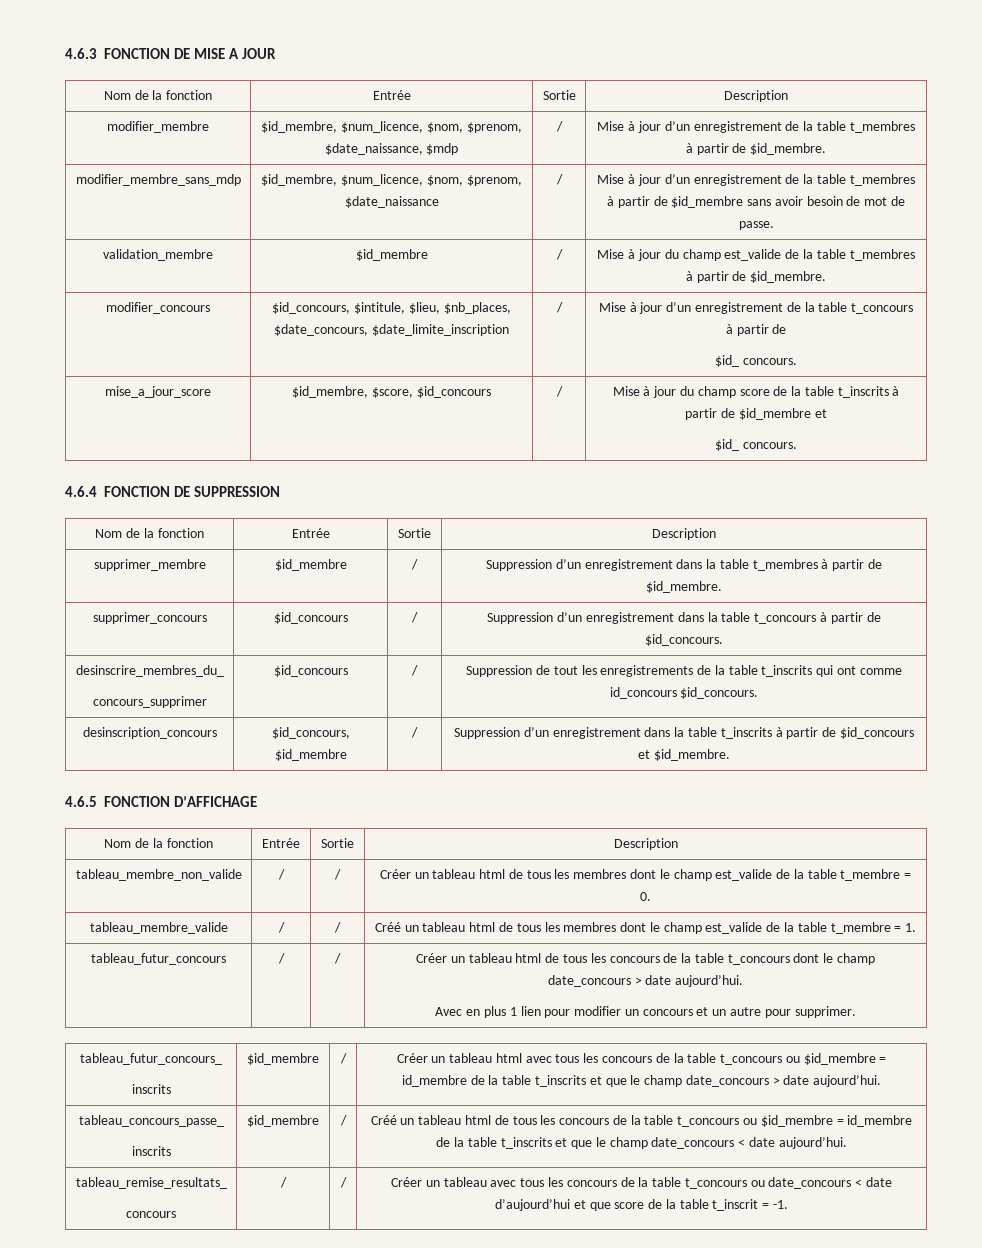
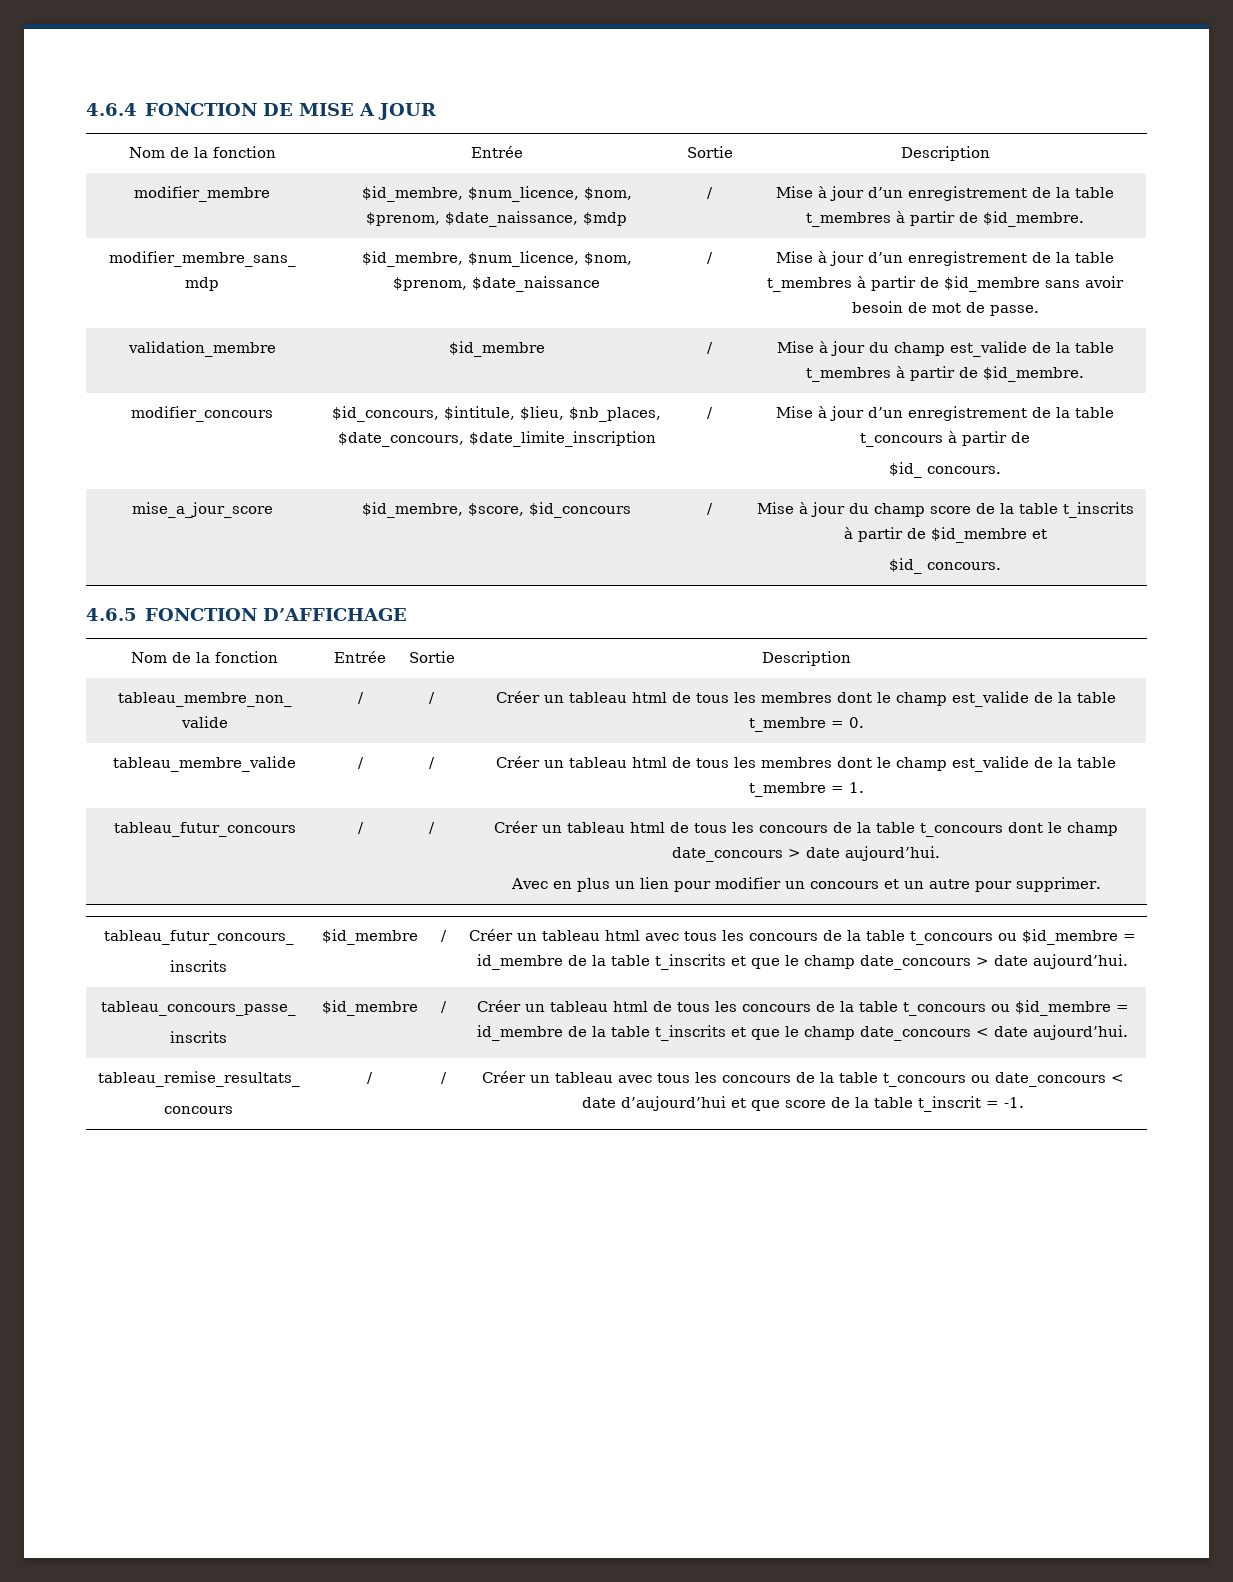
[65,48,97,59] 4.6.3 -> [86,103,137,116] 4.6.4
[65,486,281,497] [95,528,204,538] [291,528,330,538] [398,528,431,538] [652,528,716,540] [93,559,206,571] [274,559,347,571] [411,559,418,570] [485,559,883,571] [646,581,722,593] [92,612,207,624] [273,612,348,624] [411,612,418,623] [487,612,881,624] [645,634,723,646] [75,665,224,677] [92,696,207,708] [273,665,348,677] [411,665,418,676] [466,665,902,677] [609,687,759,699] [82,727,217,739] [271,727,350,739] [274,749,347,761] [411,727,418,738] [454,727,914,739] [638,749,730,761] // 4.6.4 FONCTION DE SUPPRESSION // Nom de la fonction | Entrée | Sortie | Description // supprimer_membre | $id_membre | / | Suppression d’un enregistrement dans la table t_membres à partir de $id_membre. // supprimer_concours | $id_concours | / | Suppression d’un enregistrement dans la table t_concours à partir de $id_concours. // desinscrire_membres_du_ // concours_supprimer | $id_concours | / | Suppression de tout les enregistrements de la table t_inscrits qui ont comme id_concours $id_concours. // desinscription_concours | $id_concours, $id_membre | / | Suppression d’un enregistrement dans la table t_inscrits à partir de $id_concours et $id_membre. -> (1001, 566) none
[374,922,401,932] Créé -> [496,756,540,768] Créer
[509,1007,517,1016] 1 -> [614,881,635,889] un
[370,1115,397,1125] Créé -> [476,1000,521,1012] Créer

